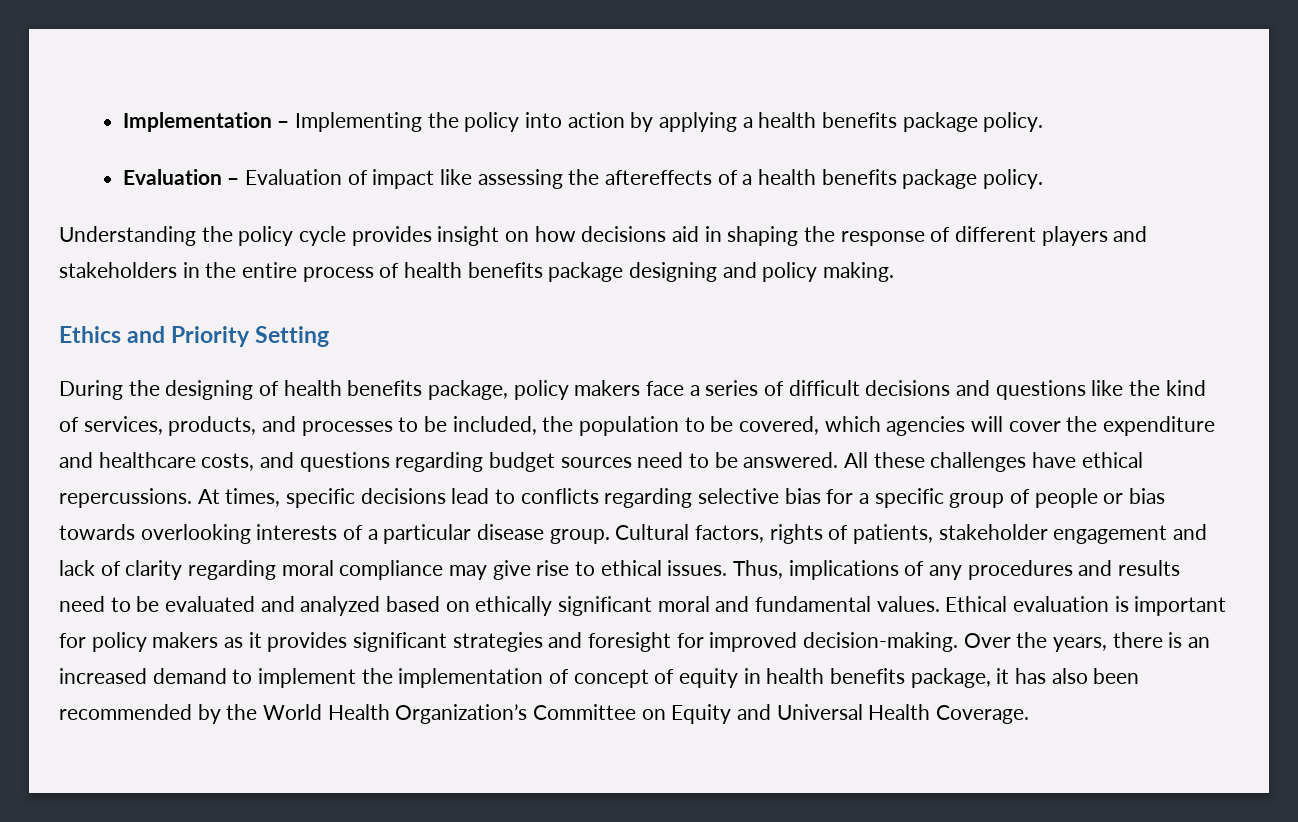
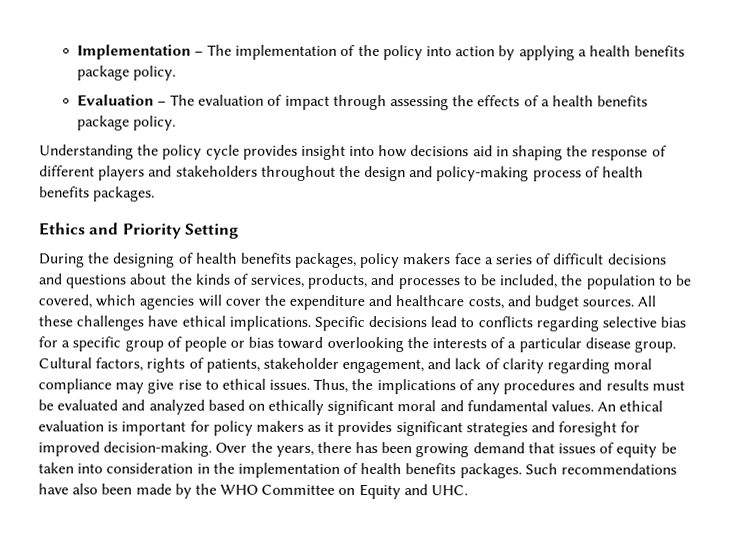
[294,112,422,132] Implementing -> [207,44,356,60] The implementation of
[244,169,342,185] Evaluation -> [170,94,265,106] The evaluation
[439,169,472,185] like -> [332,94,387,111] through
[604,170,712,185] aftereffects -> [477,95,521,107] effects
[505,231,530,242] on -> [349,145,376,157] into
[182,262,895,282] in the entire process of health benefits package designing and policy making. -> [260,165,645,182] [39,186,156,202] throughout the design and policy-making process of health benefits packages.
[428,380,509,400] package, -> [294,252,358,268] packages,
[1091,380,1206,396] like the kind -> [129,273,230,285] about the kinds
[299,452,839,472] questions regarding budget sources need to be answered. -> [534,295,635,311] budget sources.
[59,488,356,508] repercussions. At times, specific -> [228,315,365,331] implications. Specific
[59,524,251,544] towards overlooking -> [277,336,429,353] toward overlooking the
[1053,525,1168,544] engagement -> [342,358,425,374] engagement,
(784, 569) none -> [351,378,374,391] the
[59,596,131,612] need to -> [651,380,685,391] must
[945,596,1008,612] Ethical -> [597,400,664,412] An ethical
[1168,632,1211,648] [59,668,1047,688] is an increased demand to implement the implementation of concept of equity in health benefits package, it has -> [355,441,677,458] [38,462,678,479] [38,483,69,495] has been growing demand that issues of equity be taken into consideration in the implementation of health benefits packages. Such recommendations have
[59,704,192,720] recommended -> [135,483,172,495] made
[263,704,528,724] World Health Organization’s -> [220,484,259,495] WHO
[776,704,1030,724] Universal Health Coverage. -> [431,485,469,496] UHC.

